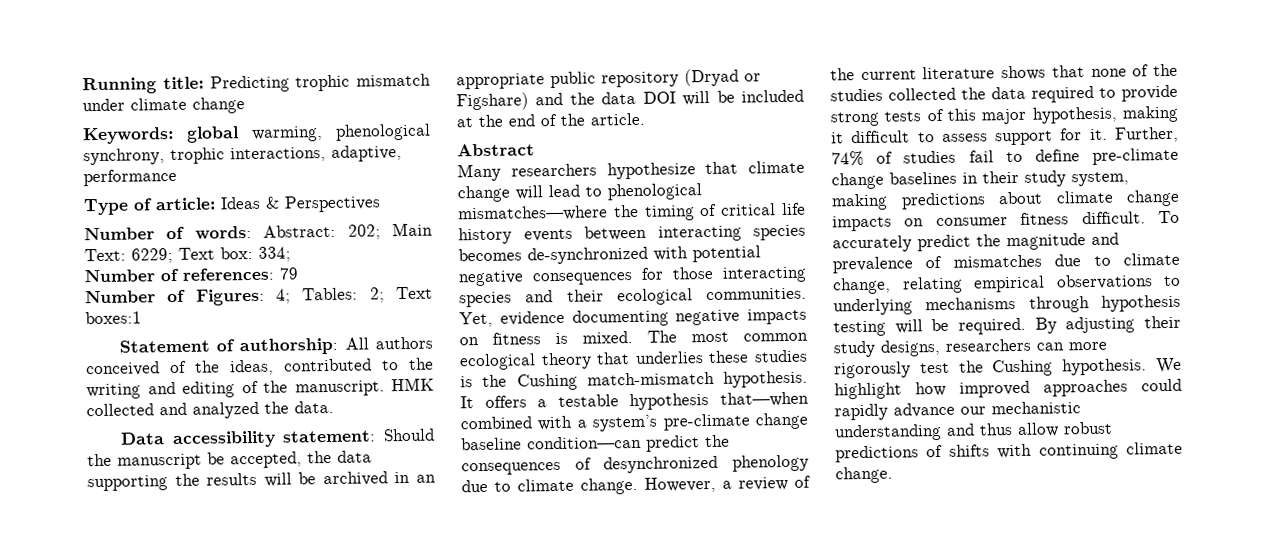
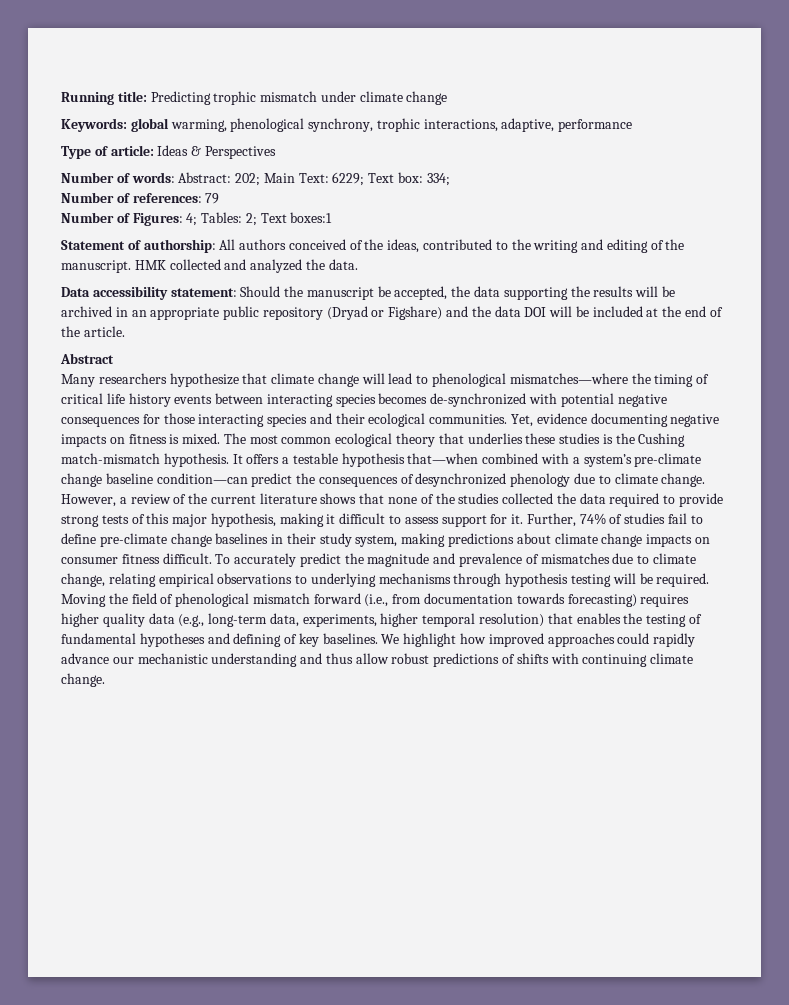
[1034,315,1181,334] [833,338,1107,358] [834,358,1148,379] By adjusting their study designs, researchers can more rigorously test the Cushing hypothesis. -> [61,593,690,607] [61,613,702,627] [61,633,378,647] Moving the field of phenological mismatch forward (i.e., from documentation towards forecasting) requires higher quality data (e.g., long-term data, experiments, higher temporal resolution) that enables the testing of fundamental hypotheses and defining of key baselines.

